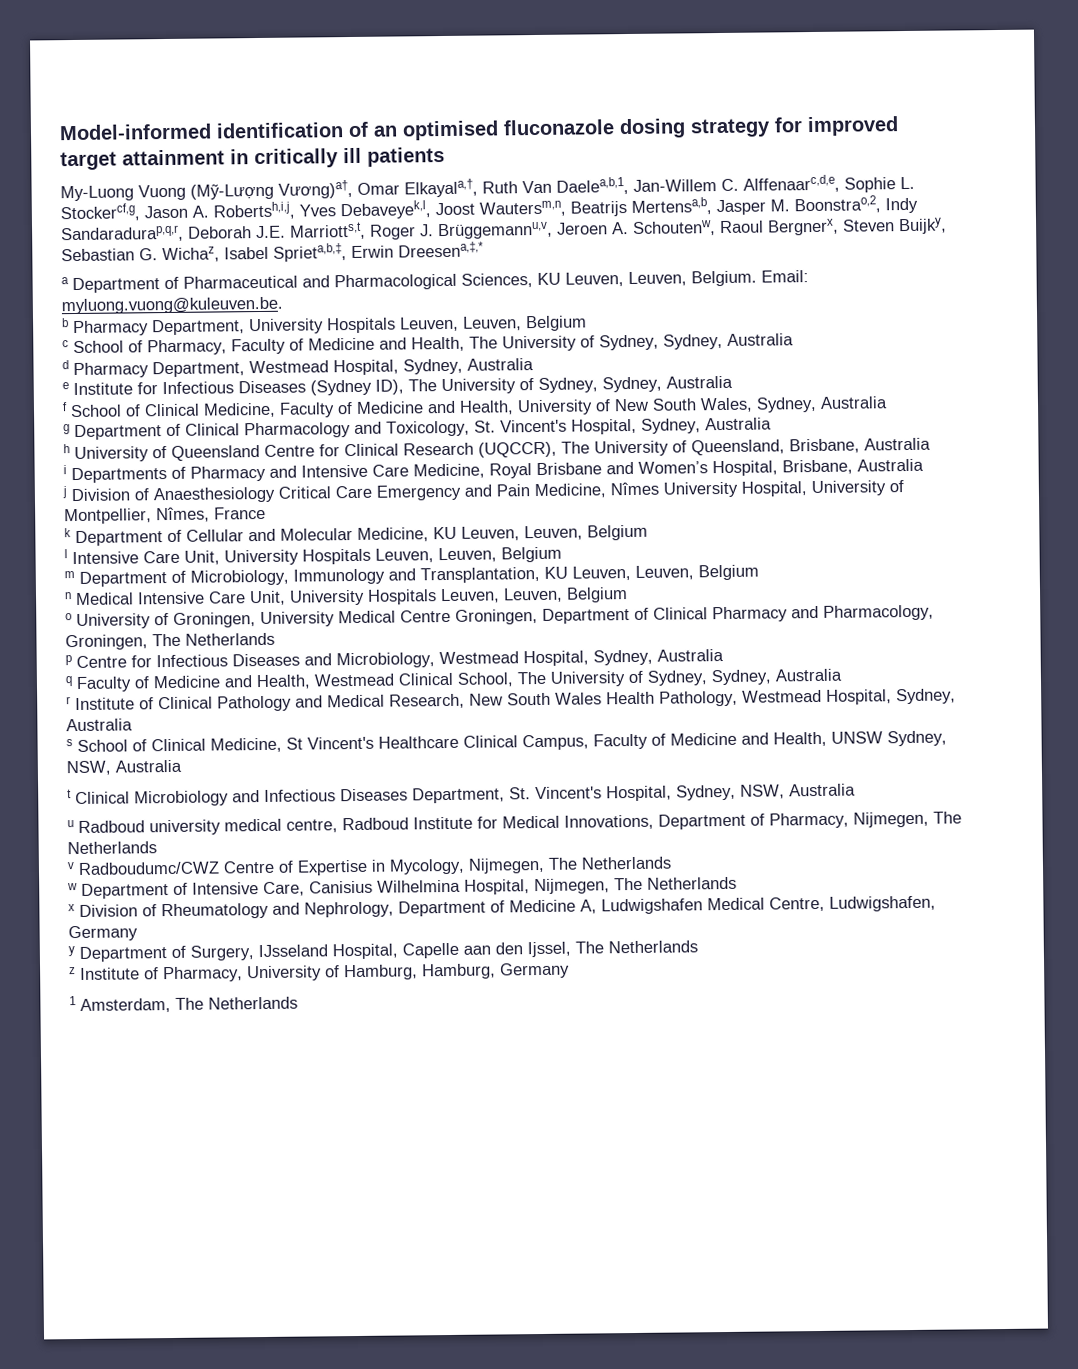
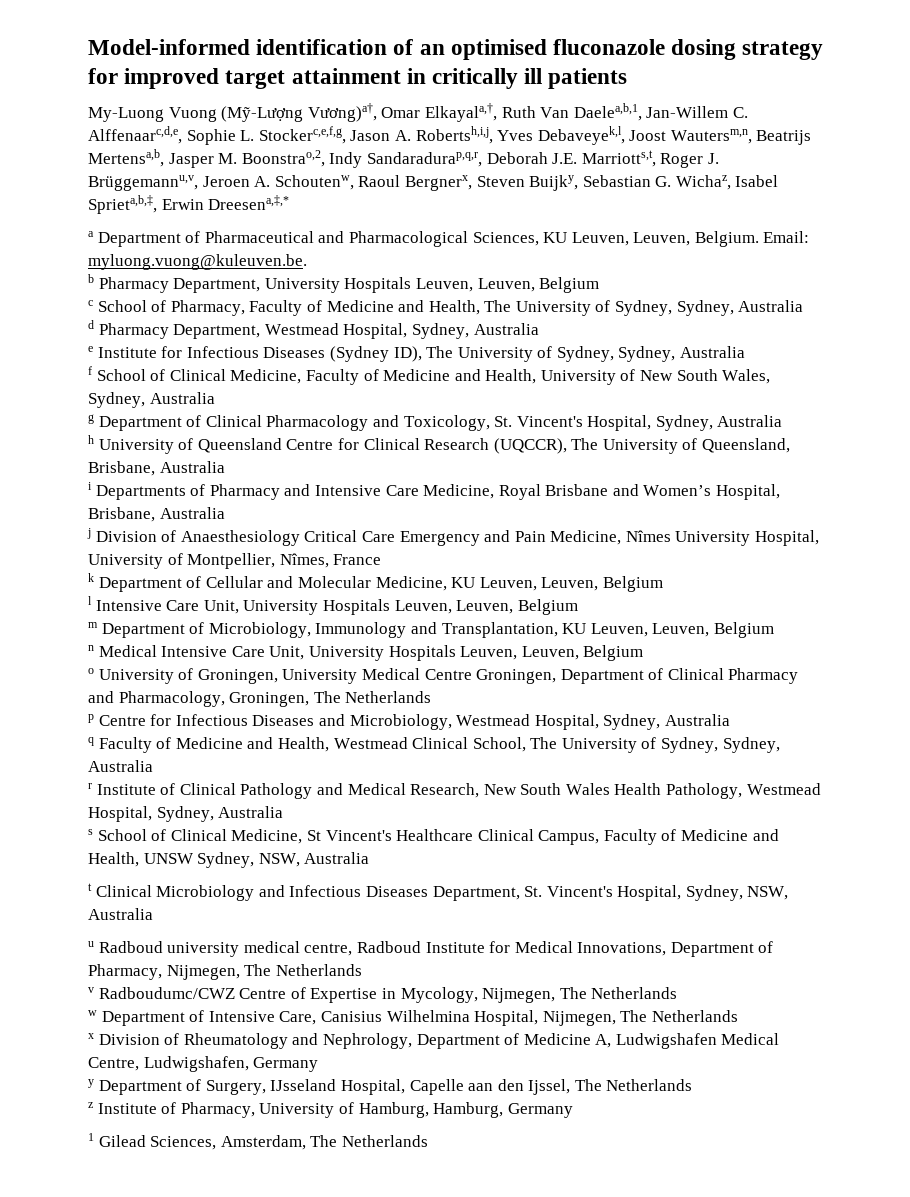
[60,203,140,222] Stockercf,g, -> [258,126,346,144] Stockerc,e,f,g,
(76, 1001) none -> [98,1135,217,1150] Gilead Sciences,

